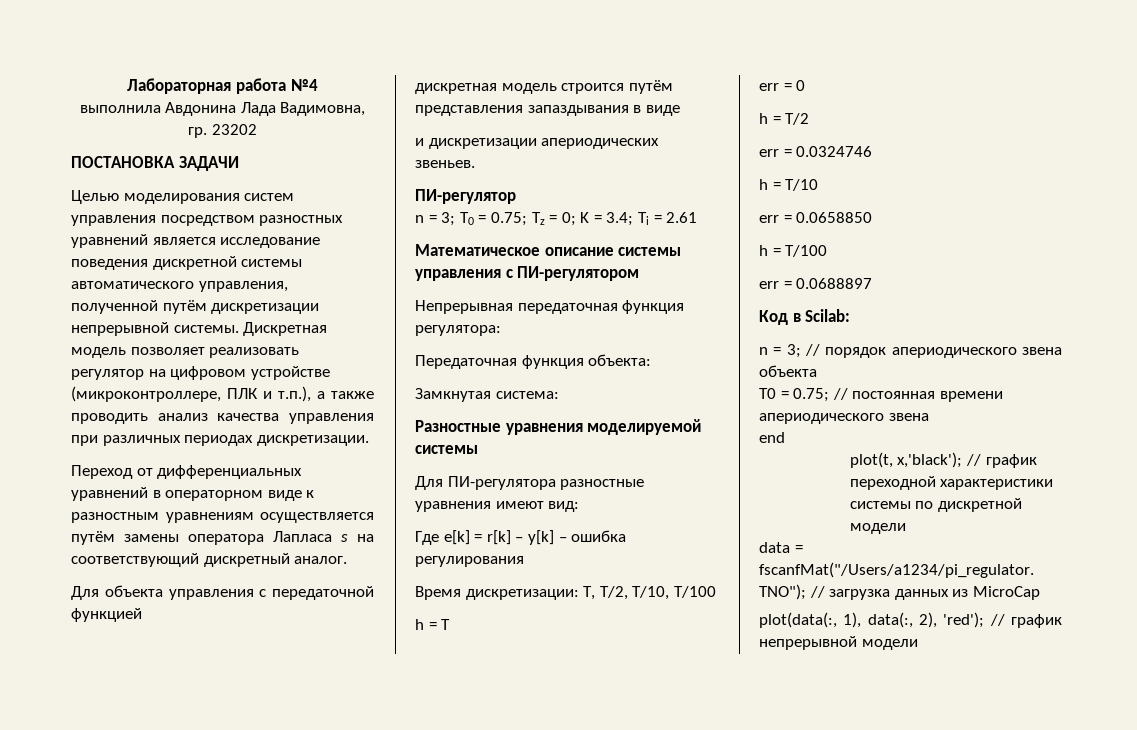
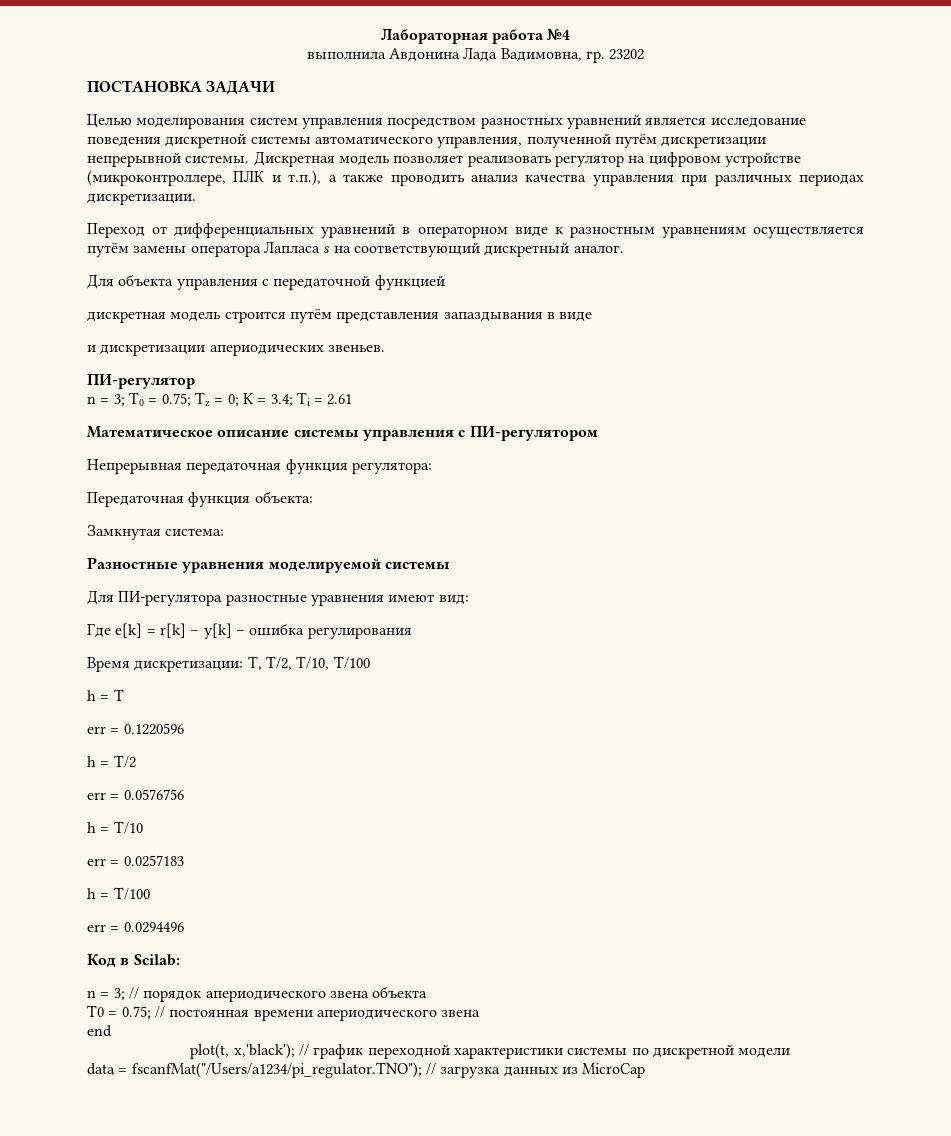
[796,80,806,91] 0 -> [123,723,184,735] 0.1220596
[796,146,873,157] 0.0324746 -> [123,789,184,800] 0.0576756
[796,212,873,223] 0.0658850 -> [123,855,184,867] 0.0257183
[796,278,873,289] 0.0688897 -> [123,922,184,933] 0.0294496
[759,612,1062,628] [759,636,918,650] // plot(data(:, 1), data(:, 2), 'red'); // график непрерывной модели -> (646, 1070) none

